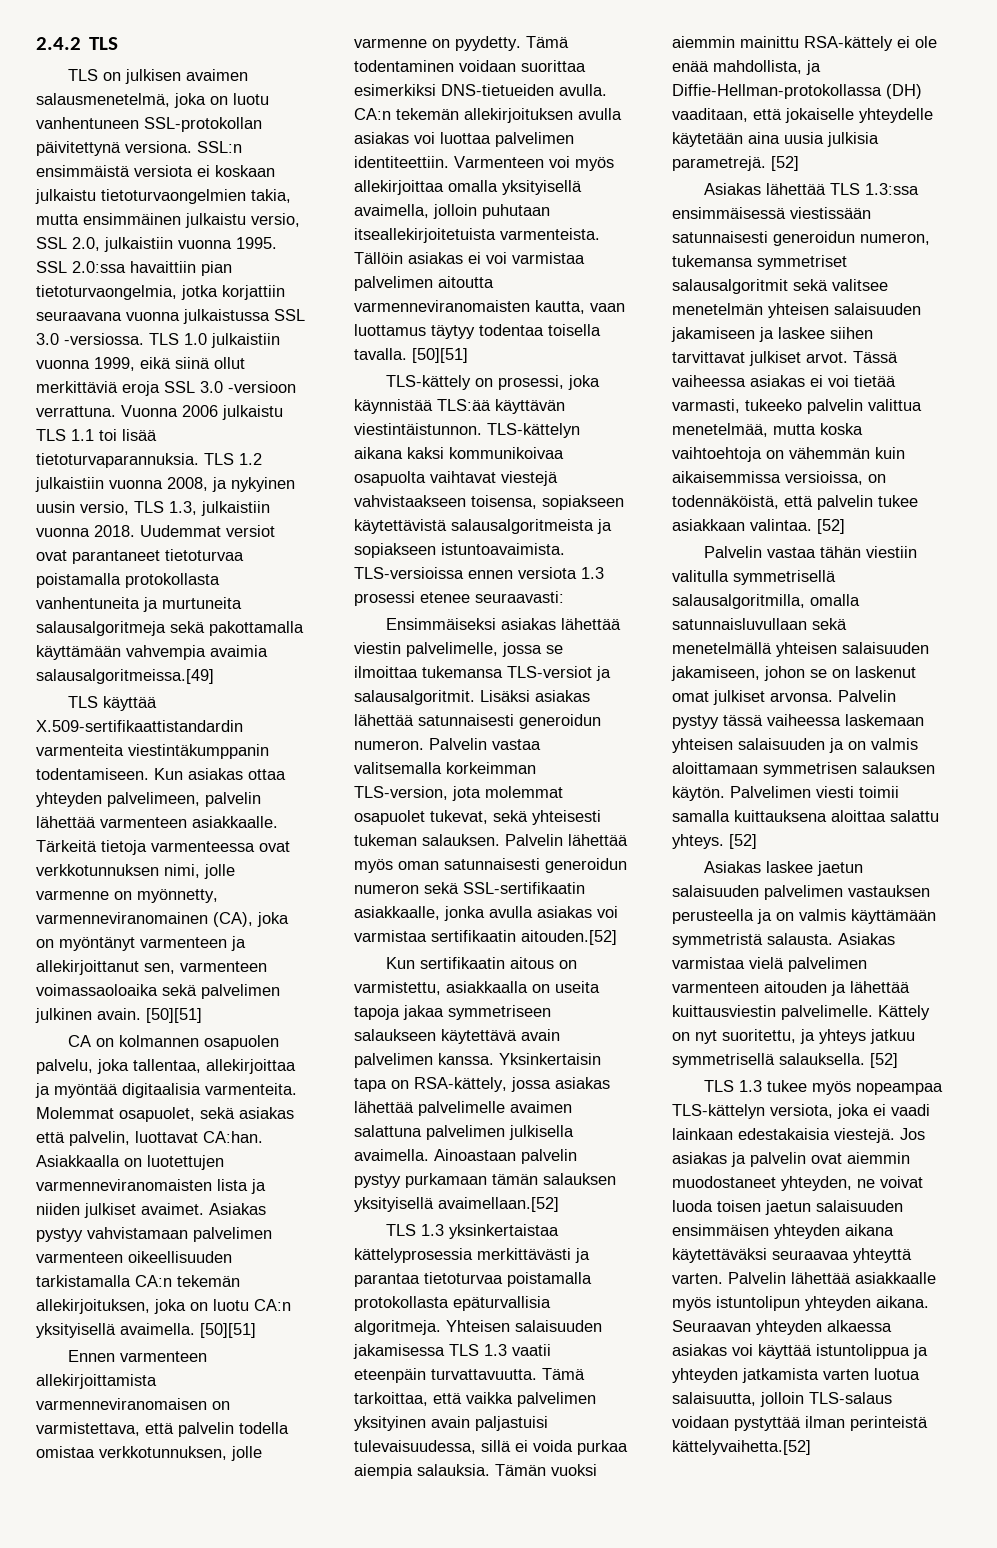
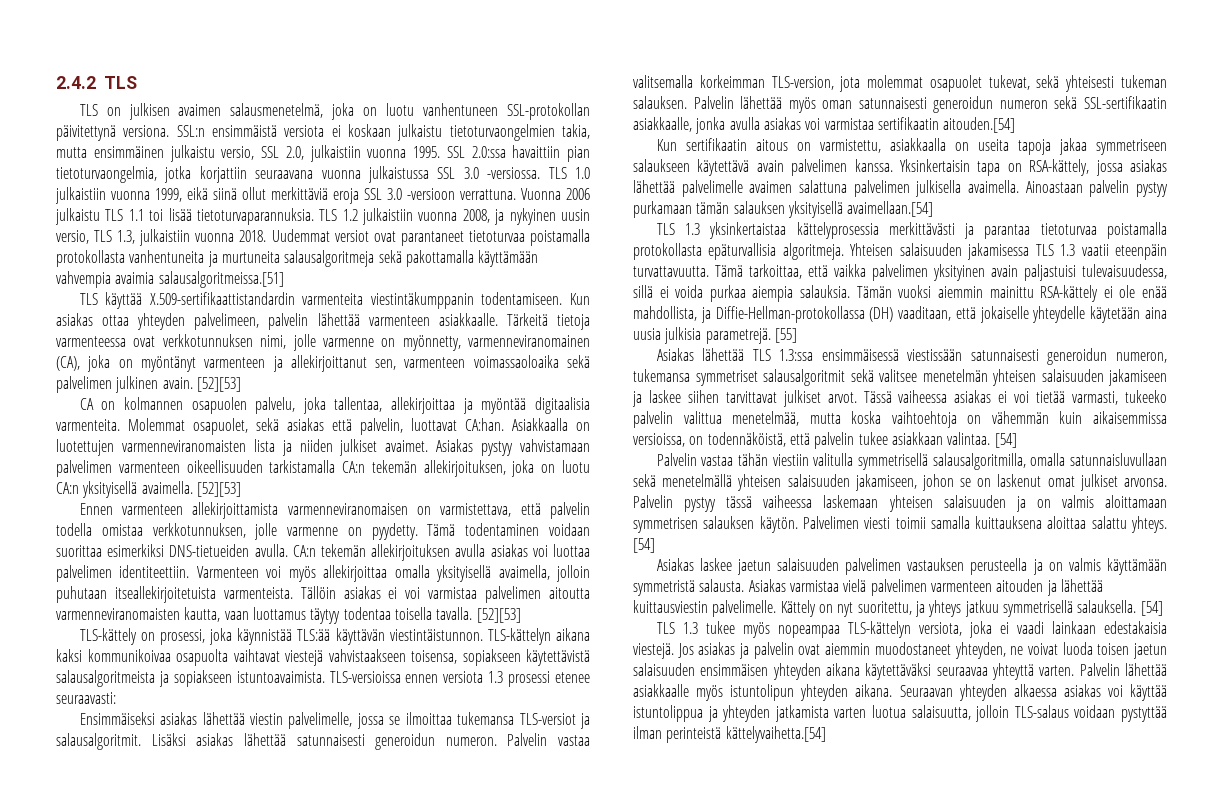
[36,669,214,684] salausalgoritmeissa.[49] -> [158,271,284,288] salausalgoritmeissa.[51]
[146,1008,202,1023] [50][51] -> [196,377,241,392] [52][53]
[200,1323,256,1338] [50][51] -> [196,482,241,497] [52][53]
[412,348,468,363] [50][51] -> [476,608,521,623] [52][53]
[521,930,617,945] aitouden.[52] -> [943,117,1016,133] aitouden.[54]
[438,1197,559,1212] avaimellaan.[52] -> [847,201,934,217] avaimellaan.[54]
[771,156,799,171] [52] -> [774,328,797,343] [55]
[817,519,845,534] [52] -> [994,433,1017,448] [54]
[729,834,757,849] [52] -> [633,538,655,553] [54]
[870,1053,898,1068] [52] -> [1140,601,1163,616] [54]
[672,1440,811,1455] kättelyvaihetta.[52] -> [725,726,826,743] kättelyvaihetta.[54]

